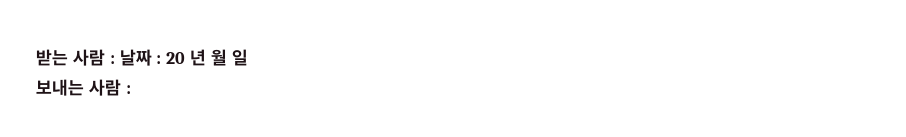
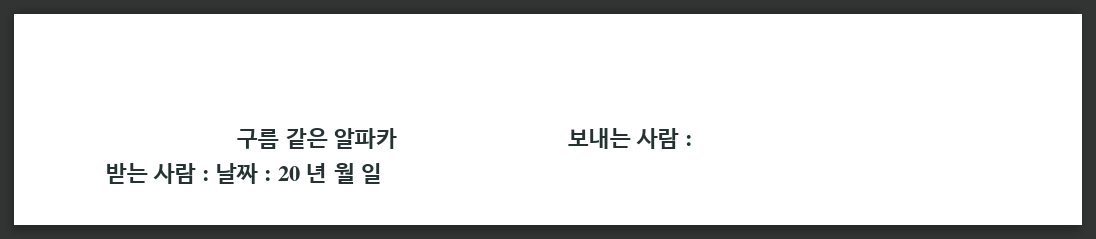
(36, 57) none -> [237,128,397,149] 구름 같은 알파카 //

